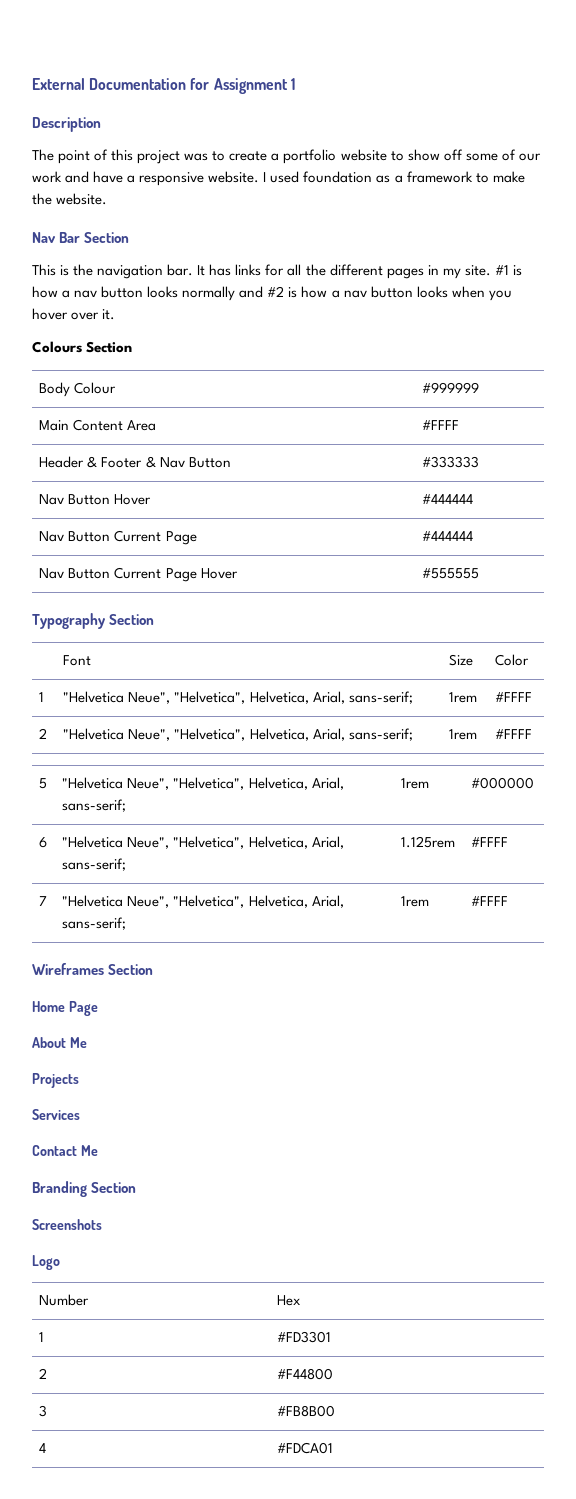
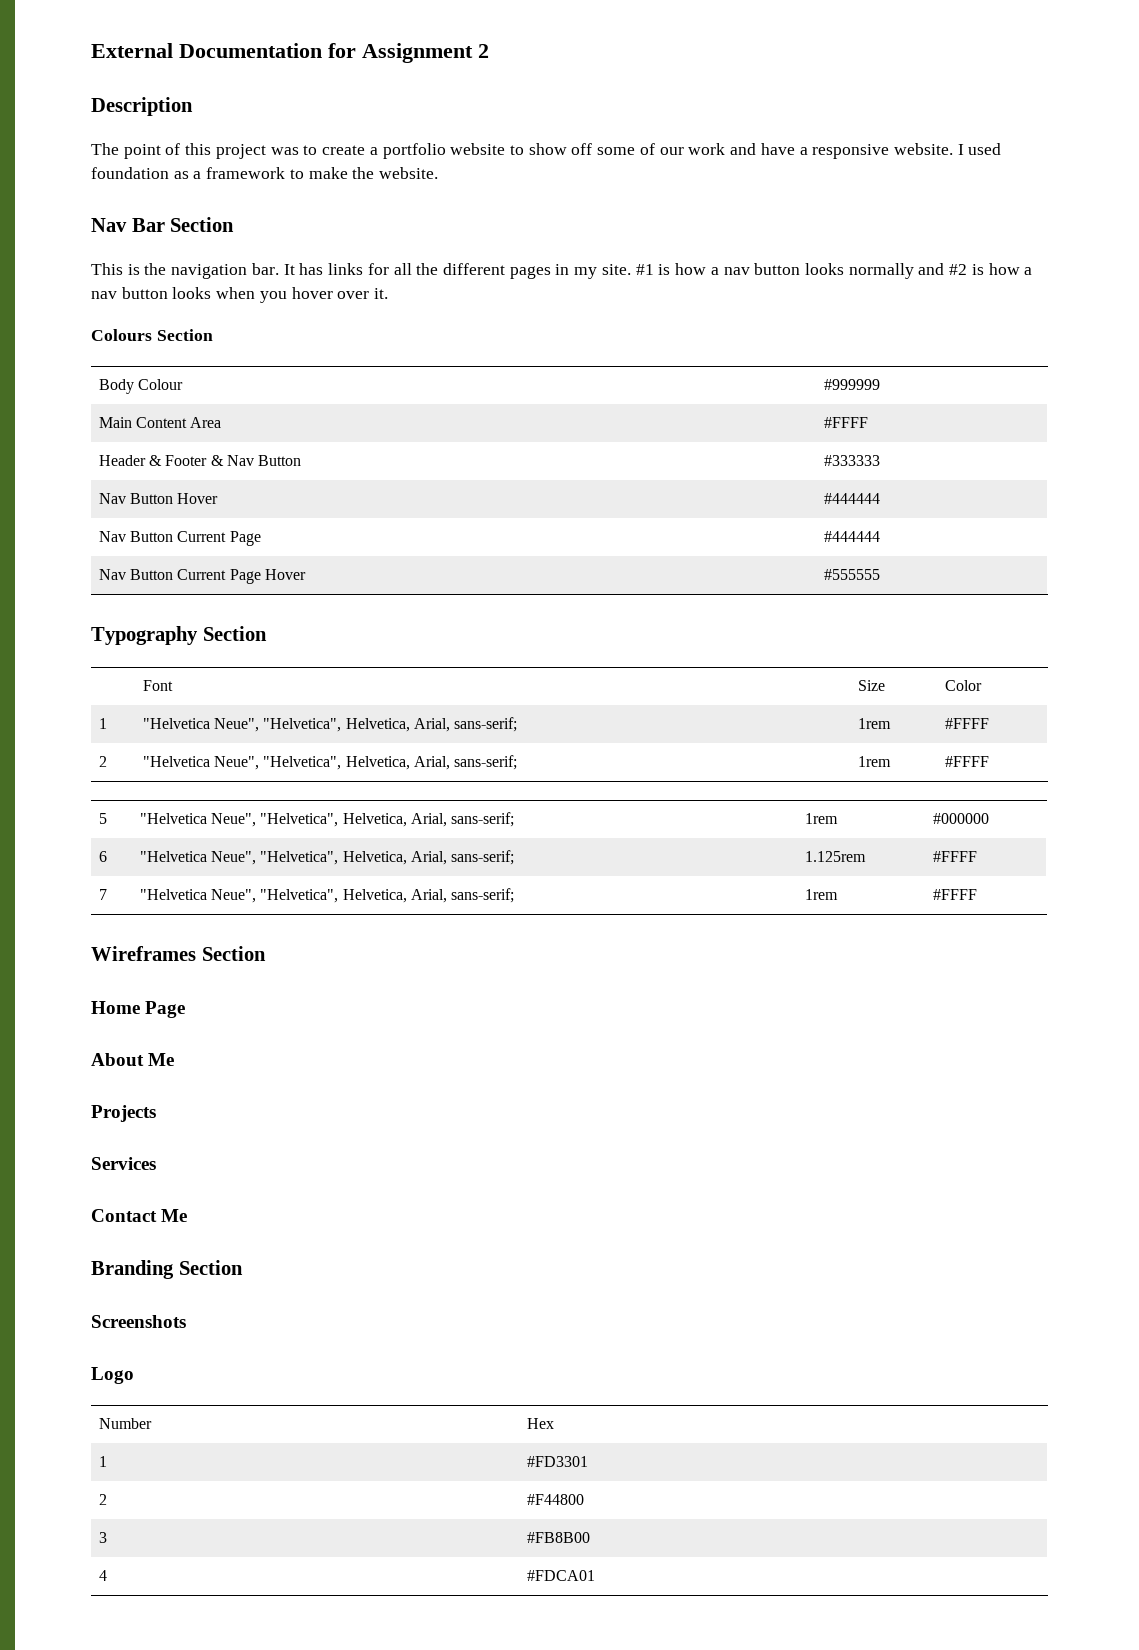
[290,78,295,90] 1 -> [478,44,489,58] 2

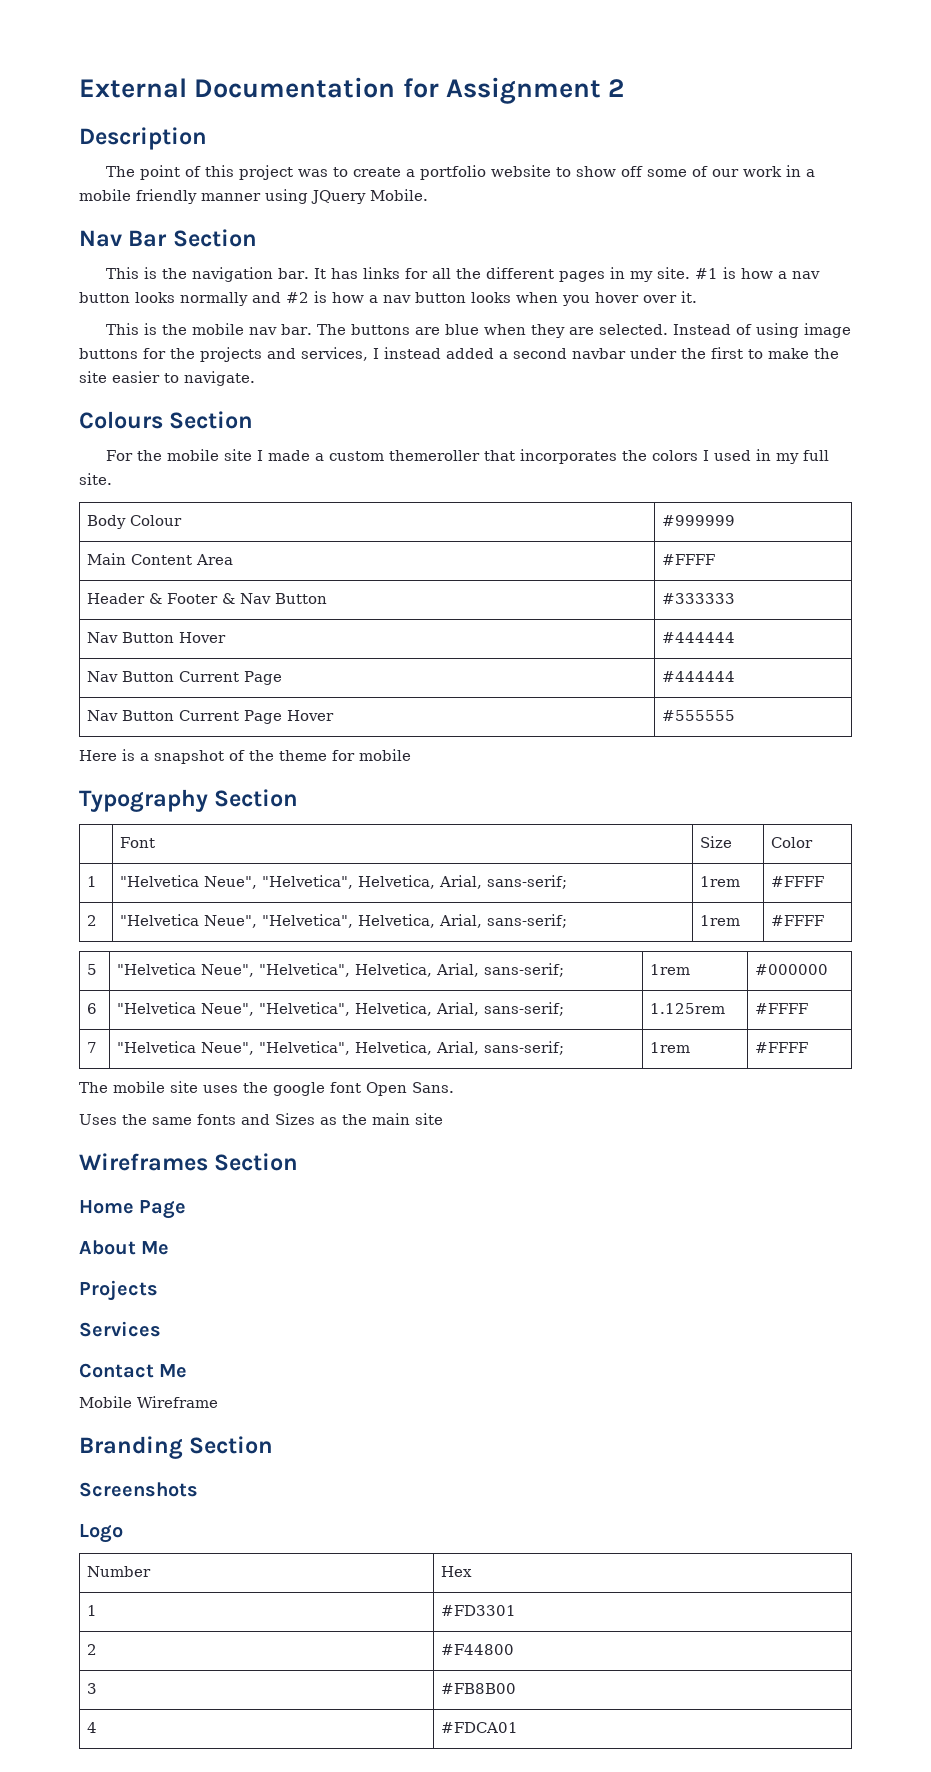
[730,143,1002,159] [91,167,439,179] and have a responsive website. I used foundation as a framework to make the website. -> [785,165,815,177] [79,189,428,204] in a mobile friendly manner using JQuery Mobile.
[91,329,213,341] Colours Section -> [105,323,851,338] [79,347,839,362] [79,371,255,386] [79,411,254,429] [105,449,829,464] [79,473,112,485] This is the mobile nav bar. The buttons are blue when they are selected. Instead of using image buttons for the projects and services, I instead added a second navbar under the first to make the site easier to navigate. // Colours Section // For the mobile site I made a custom themeroller that incorporates the colors I used in my full site.
(880, 574) none -> [79,749,411,764] // Here is a snapshot of the theme for mobile
(977, 894) none -> [79,1081,454,1096] [79,1113,443,1125] // The mobile site uses the google font Open Sans. // Uses the same fonts and Sizes as the main site
(188, 1215) none -> [79,1396,218,1408] // Mobile Wireframe

